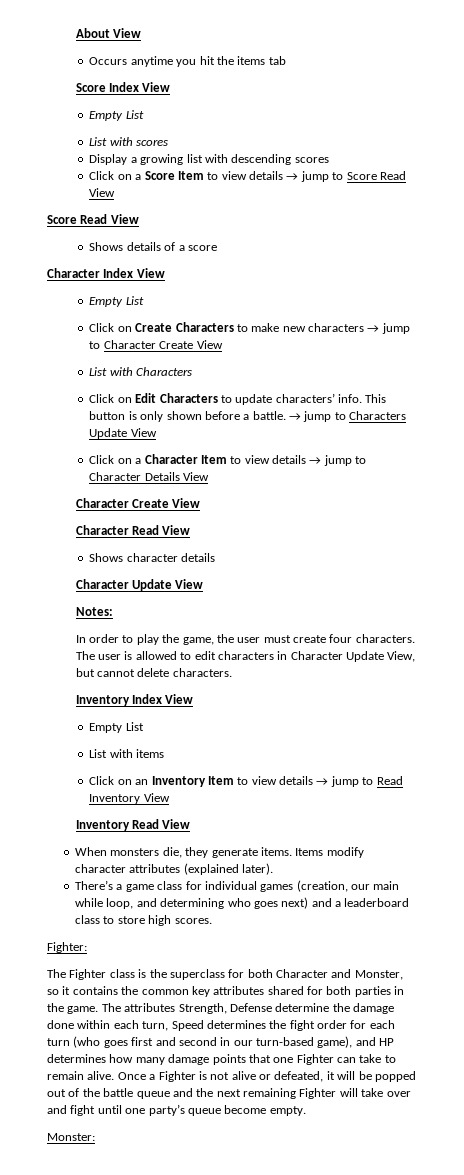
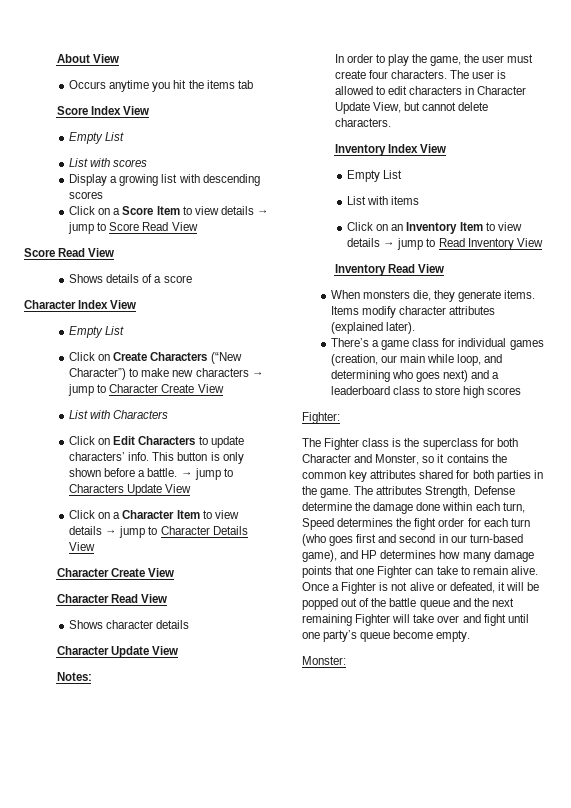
(234, 327) none -> [210,352,242,364] [69,368,127,380] (“New Character”)
[174,918,212,924] scores. -> [487,387,522,395] scores

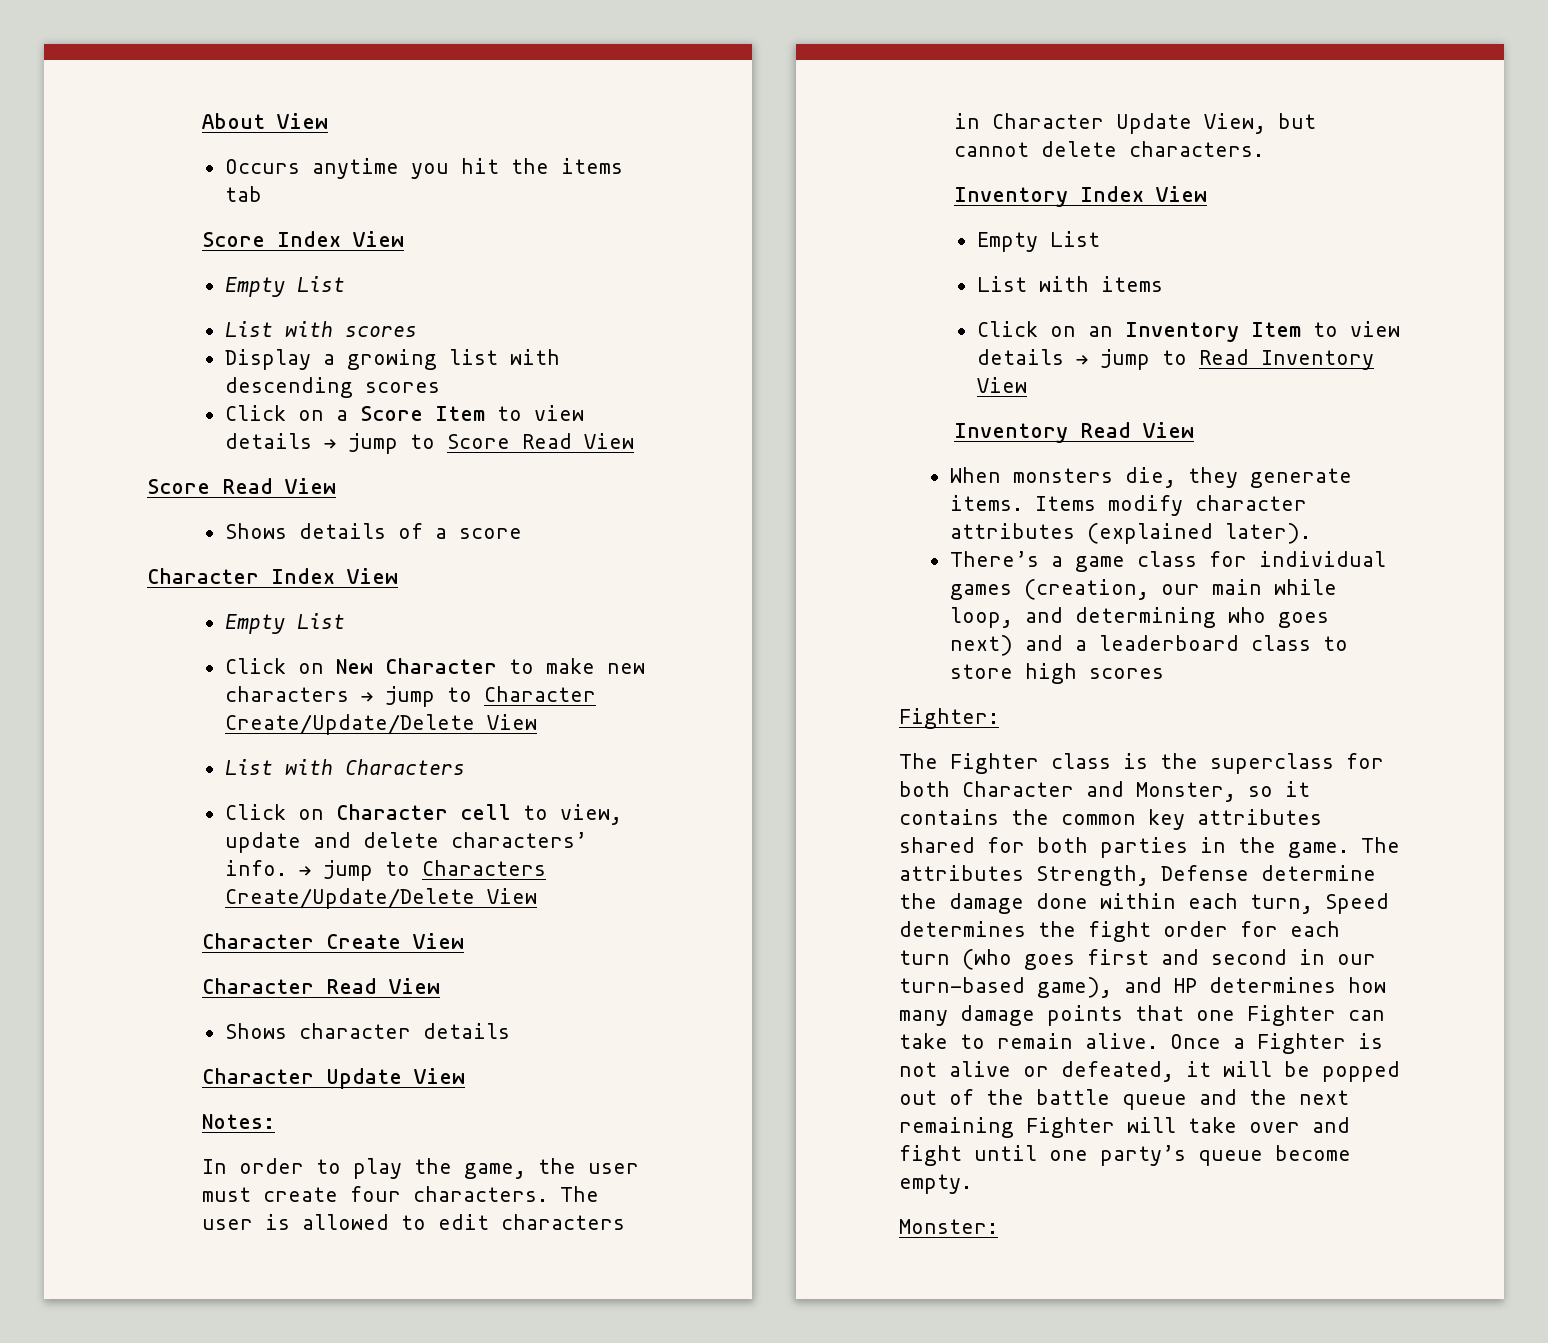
[113,352,242,364] [69,368,127,380] Create Characters (“New Character”) -> [336,658,498,674] New Character
[161,384,195,393] Create -> [225,714,476,735] Create/Update/Delete
[113,436,244,448] [69,452,244,464] [69,468,233,480] [69,484,192,496] [69,510,239,519] [69,526,248,538] Edit Characters to update characters’ info. This button is only shown before a battle. → jump to Characters Update View // Click on a Character Item to view details → jump to Character Details -> [336,804,623,825] [225,832,588,853] [225,860,547,881] [225,888,476,909] Character cell to view, update and delete characters’ info. → jump to Characters Create/Update/Delete

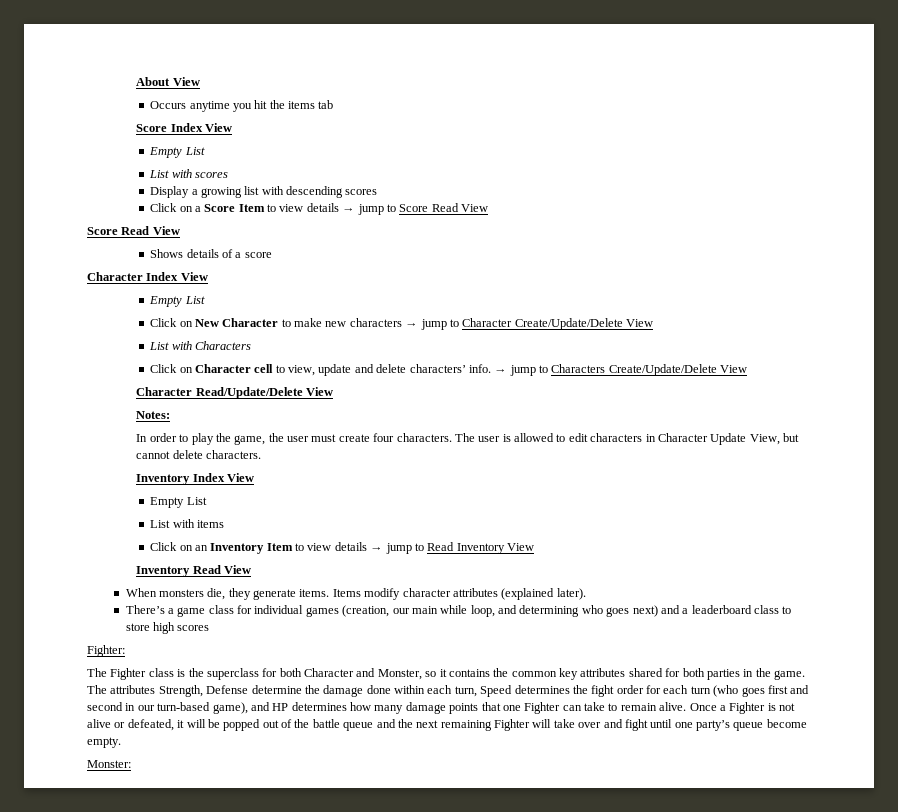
[325,933,464,949] [201,978,440,994] [225,1023,511,1039] [201,1068,402,1089] Create View // Character Read View // Shows character details // Character Update -> [195,387,303,399] Read/Update/Delete

